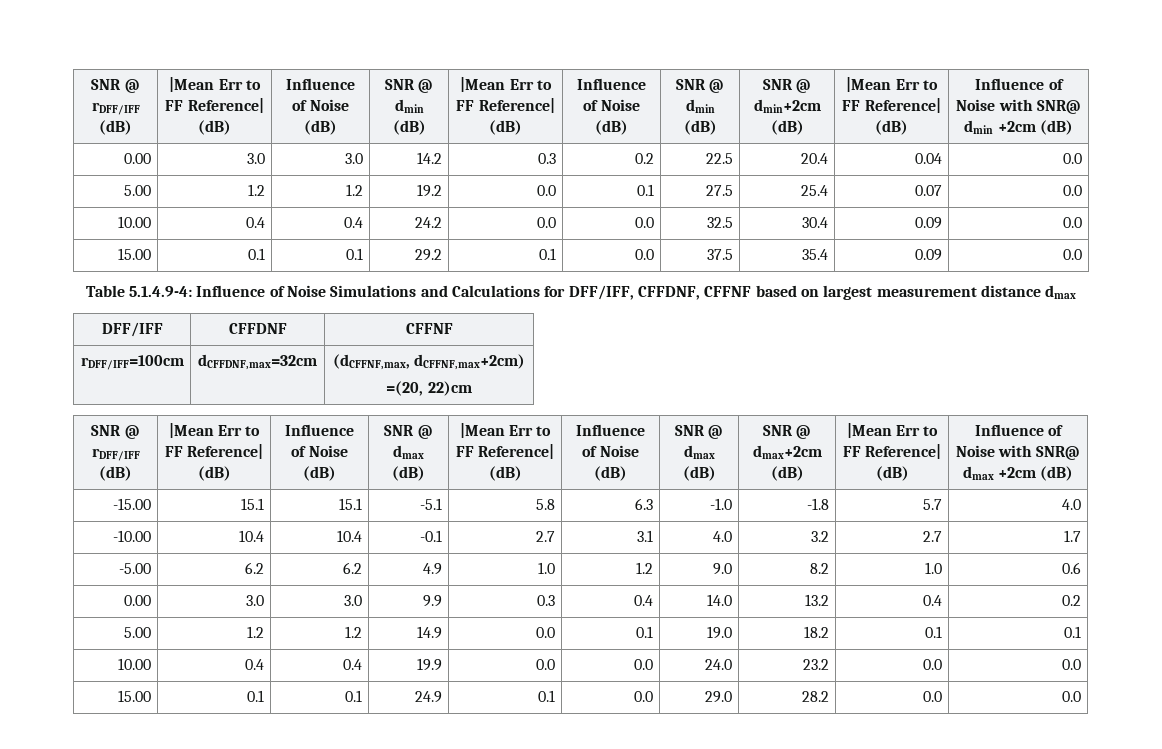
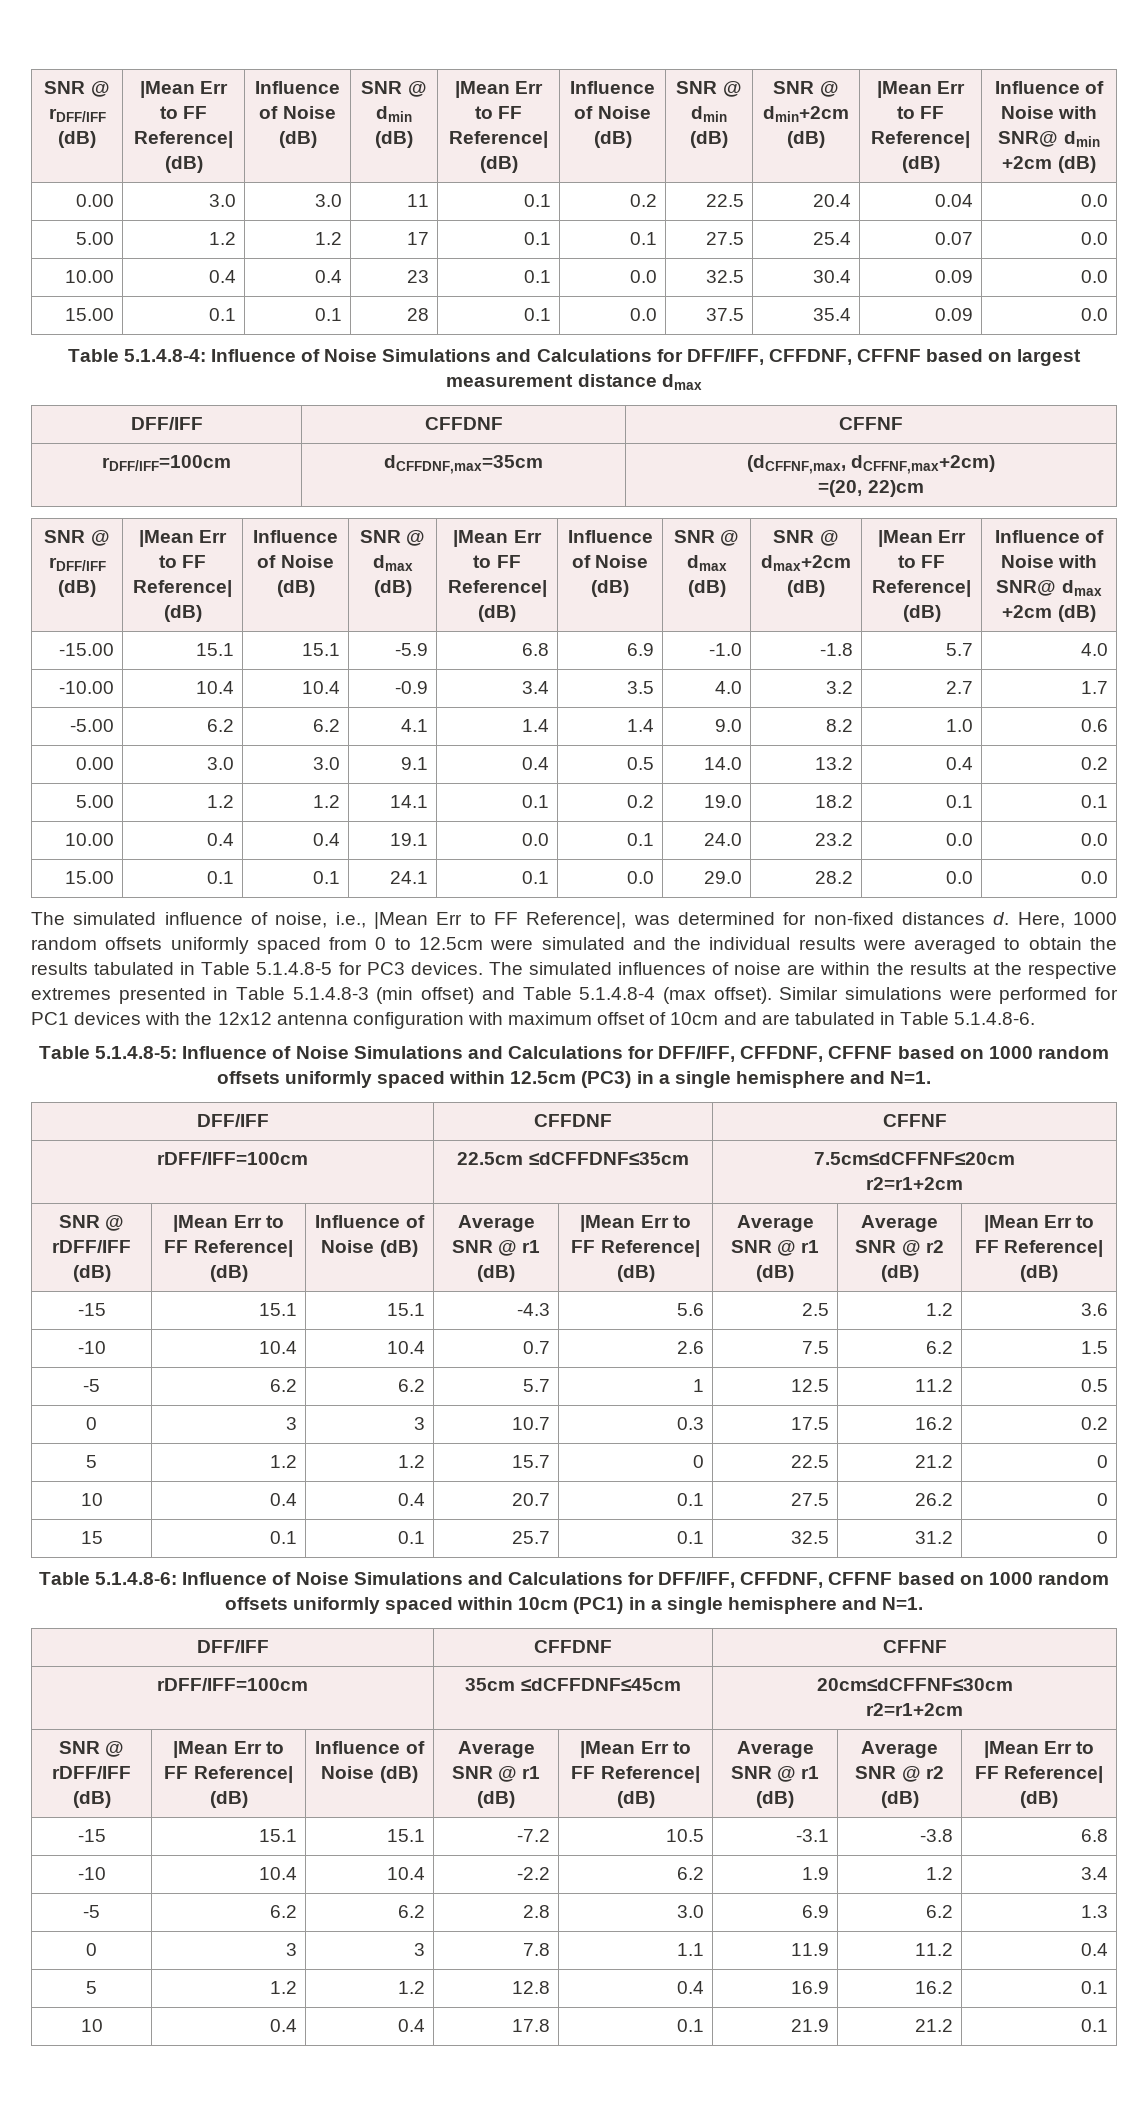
[417,152,443,164] [538,153,557,164] 14.2 | 0.3 -> [406,194,429,207] [523,194,551,207] 11 | 0.1
[417,184,443,197] [537,185,557,196] 19.2 | 0.0 -> [406,232,429,245] [523,232,551,245] 17 | 0.1
[415,217,443,228] [537,217,557,228] 24.2 | 0.0 -> [406,270,429,283] [523,270,551,283] 23 | 0.1
[415,249,443,261] 29.2 -> [406,308,429,321] 28
[129,286,193,297] 5.1.4.9-4: -> [123,349,206,362] 5.1.4.8-4:
[198,354,317,370] dCFFDNF,max=32cm -> [384,455,543,474] dCFFDNF,max=35cm
[420,498,443,510] [536,499,556,510] [635,498,654,510] -5.1 | 5.8 | 6.3 -> [394,643,428,656] [521,643,549,656] [626,643,654,656] -5.9 | 6.8 | 6.9
[420,530,443,542] [536,531,556,542] [637,530,654,542] -0.1 | 2.7 | 3.1 -> [394,681,428,694] [521,681,549,694] [626,681,654,694] -0.9 | 3.4 | 3.5
[423,563,443,575] [538,562,556,574] [636,562,654,574] 4.9 | 1.0 | 1.2 -> [400,719,428,732] [521,719,549,732] [626,719,654,732] 4.1 | 1.4 | 1.4
[423,595,443,607] [537,595,556,606] [634,595,654,606] 9.9 | 0.3 | 0.4 -> [400,757,428,770] [521,757,549,770] [626,757,654,770] 9.1 | 0.4 | 0.5
[417,626,443,639] [536,627,556,638] [636,626,654,638] 14.9 | 0.0 | 0.1 -> [389,795,428,808] [521,795,549,808] [626,795,654,808] 14.1 | 0.1 | 0.2
[417,658,443,671] [536,659,556,670] [634,659,654,670] 19.9 | 0.0 | 0.0 -> [389,833,428,846] [521,833,549,846] [626,833,654,846] 19.1 | 0.0 | 0.1
[415,691,443,703] 24.9 -> [389,871,428,884] 24.1
(1082, 696) none -> [31,912,1118,929] [31,937,1118,954] [31,962,1117,979] [31,987,1118,1004] [31,1012,1036,1029] [39,1046,1109,1062] [216,1071,932,1088] [196,1114,269,1127] [534,1114,612,1127] [882,1114,947,1127] [157,1152,308,1165] [457,1152,689,1165] [814,1152,1015,1165] [866,1177,963,1190] [58,1215,125,1231] [52,1240,131,1253] [72,1265,111,1282] [173,1215,284,1232] [164,1240,293,1257] [209,1265,248,1282] [315,1215,425,1228] [321,1240,418,1257] [457,1215,535,1232] [451,1240,541,1256] [477,1265,515,1282] [580,1215,691,1232] [571,1240,700,1257] [616,1265,655,1282] [736,1215,814,1232] [730,1240,820,1256] [756,1265,794,1282] [861,1215,938,1232] [855,1240,944,1256] [880,1265,919,1282] [983,1215,1095,1232] [974,1240,1104,1257] [1020,1265,1058,1282] [77,1303,106,1316] [258,1303,297,1316] [386,1303,425,1316] [516,1303,550,1316] [676,1303,704,1316] [801,1303,829,1316] [925,1303,953,1316] [1080,1303,1108,1316] [77,1341,106,1354] [258,1341,297,1354] [386,1341,425,1354] [522,1341,550,1354] [676,1341,704,1354] [801,1341,829,1354] [925,1341,953,1354] [1080,1341,1108,1354] [83,1379,100,1392] [269,1379,297,1392] [397,1379,425,1392] [522,1379,550,1392] [692,1379,704,1392] [790,1379,829,1392] [914,1379,953,1392] [1080,1379,1108,1392] [86,1417,97,1430] [285,1417,297,1430] [413,1417,425,1430] [511,1417,550,1430] [676,1417,704,1430] [790,1417,829,1430] [914,1417,953,1430] [1080,1417,1108,1430] [86,1455,97,1468] [269,1455,297,1468] [397,1455,425,1468] [511,1455,550,1468] [692,1455,704,1468] [790,1455,829,1468] [914,1455,953,1468] [1096,1455,1108,1468] [80,1493,103,1506] [269,1493,297,1506] [397,1493,425,1506] [511,1493,550,1506] [676,1493,704,1506] [790,1493,829,1506] [914,1493,953,1506] [1096,1493,1108,1506] [80,1531,103,1544] [269,1531,297,1544] [397,1531,425,1544] [511,1531,550,1544] [676,1531,704,1544] [790,1531,829,1544] [914,1531,953,1544] [1096,1531,1108,1544] [39,1572,1109,1588] [224,1597,924,1614] [196,1640,269,1653] [534,1640,612,1653] [882,1640,947,1653] [157,1678,308,1691] [465,1678,681,1691] [816,1678,1013,1691] [866,1703,963,1716] [58,1741,125,1757] [52,1766,131,1779] [72,1791,111,1808] [173,1741,284,1758] [164,1766,293,1783] [209,1791,248,1808] [315,1741,425,1754] [321,1766,418,1783] [457,1741,535,1758] [451,1766,541,1782] [477,1791,515,1808] [580,1741,691,1758] [571,1766,700,1783] [616,1791,655,1808] [736,1741,814,1758] [730,1766,820,1782] [756,1791,794,1808] [861,1741,938,1758] [855,1766,944,1782] [880,1791,919,1808] [983,1741,1095,1758] [974,1766,1104,1783] [1020,1791,1058,1808] [77,1829,106,1842] [258,1829,297,1842] [386,1829,425,1842] [516,1829,550,1842] [665,1829,704,1842] [795,1829,829,1842] [919,1829,953,1842] [1080,1829,1108,1842] [77,1867,106,1880] [258,1867,297,1880] [386,1867,425,1880] [516,1867,550,1880] [676,1867,704,1880] [801,1867,829,1880] [925,1867,953,1880] [1080,1867,1108,1880] [83,1905,100,1918] [269,1905,297,1918] [397,1905,425,1918] [522,1905,550,1918] [676,1905,704,1918] [801,1905,829,1918] [925,1905,953,1918] [1080,1905,1108,1918] [86,1943,97,1956] [285,1943,297,1956] [413,1943,425,1956] [522,1943,550,1956] [676,1943,704,1956] [790,1943,829,1956] [914,1943,953,1956] [1080,1943,1108,1956] [86,1981,97,1994] [269,1981,297,1994] [397,1981,425,1994] [511,1981,550,1994] [676,1981,704,1994] [790,1981,829,1994] [914,1981,953,1994] [1080,1981,1108,1994] [80,2019,103,2032] [269,2019,297,2032] [397,2019,425,2032] [511,2019,550,2032] [676,2019,704,2032] [790,2019,829,2032] [914,2019,953,2032] [1080,2019,1108,2032] // The simulated influence of noise, i.e., |Mean Err to FF Reference|, was determined for non-fixed distances d. Here, 1000 random offsets uniformly spaced from 0 to 12.5cm were simulated and the individual results were averaged to obtain the results tabulated in Table 5.1.4.8-5 for PC3 devices. The simulated influences of noise are within the results at the respective extremes presented in Table 5.1.4.8-3 (min offset) and Table 5.1.4.8-4 (max offset). Similar simulations were performed for PC1 devices with the 12x12 antenna configuration with maximum offset of 10cm and are tabulated in Table 5.1.4.8-6. // Table 5.1.4.8-5: Influence of Noise Simulations and Calculations for DFF/IFF, CFFDNF, CFFNF based on 1000 random offsets uniformly spaced within 12.5cm (PC3) in a single hemisphere and N=1. // DFF/IFF | CFFDNF | CFFNF // rDFF/IFF=100cm | 22.5cm ≤dCFFDNF≤35cm | 7.5cm≤dCFFNF≤20cm // r2=r1+2cm // SNR @ rDFF/IFF (dB) | |Mean Err to FF Reference| (dB) | Influence of Noise (dB) | Average SNR @ r1 (dB) | |Mean Err to FF Reference| (dB) | Average SNR @ r1 (dB) | Average SNR @ r2 (dB) | |Mean Err to FF Reference| (dB) // -15 | 15.1 | 15.1 | -4.3 | 5.6 | 2.5 | 1.2 | 3.6 // -10 | 10.4 | 10.4 | 0.7 | 2.6 | 7.5 | 6.2 | 1.5 // -5 | 6.2 | 6.2 | 5.7 | 1 | 12.5 | 11.2 | 0.5 // 0 | 3 | 3 | 10.7 | 0.3 | 17.5 | 16.2 | 0.2 // 5 | 1.2 | 1.2 | 15.7 | 0 | 22.5 | 21.2 | 0 // 10 | 0.4 | 0.4 | 20.7 | 0.1 | 27.5 | 26.2 | 0 // 15 | 0.1 | 0.1 | 25.7 | 0.1 | 32.5 | 31.2 | 0 // Table 5.1.4.8-6: Influence of Noise Simulations and Calculations for DFF/IFF, CFFDNF, CFFNF based on 1000 random offsets uniformly spaced within 10cm (PC1) in a single hemisphere and N=1. // DFF/IFF | CFFDNF | CFFNF // rDFF/IFF=100cm | 35cm ≤dCFFDNF≤45cm | 20cm≤dCFFNF≤30cm // r2=r1+2cm // SNR @ rDFF/IFF (dB) | |Mean Err to FF Reference| (dB) | Influence of Noise (dB) | Average SNR @ r1 (dB) | |Mean Err to FF Reference| (dB) | Average SNR @ r1 (dB) | Average SNR @ r2 (dB) | |Mean Err to FF Reference| (dB) // -15 | 15.1 | 15.1 | -7.2 | 10.5 | -3.1 | -3.8 | 6.8 // -10 | 10.4 | 10.4 | -2.2 | 6.2 | 1.9 | 1.2 | 3.4 // -5 | 6.2 | 6.2 | 2.8 | 3.0 | 6.9 | 6.2 | 1.3 // 0 | 3 | 3 | 7.8 | 1.1 | 11.9 | 11.2 | 0.4 // 5 | 1.2 | 1.2 | 12.8 | 0.4 | 16.9 | 16.2 | 0.1 // 10 | 0.4 | 0.4 | 17.8 | 0.1 | 21.9 | 21.2 | 0.1

